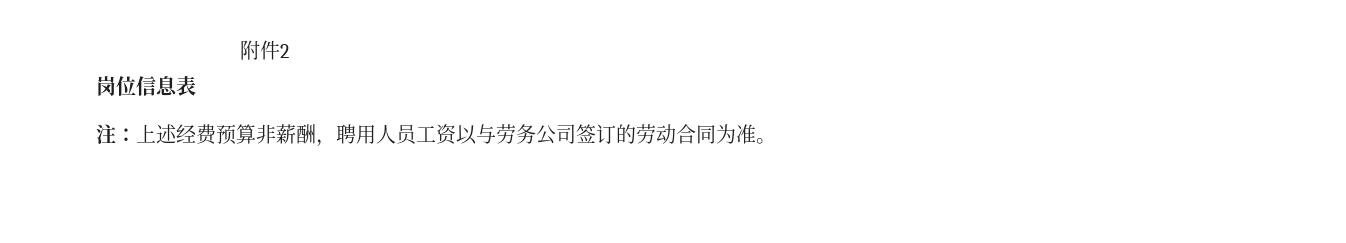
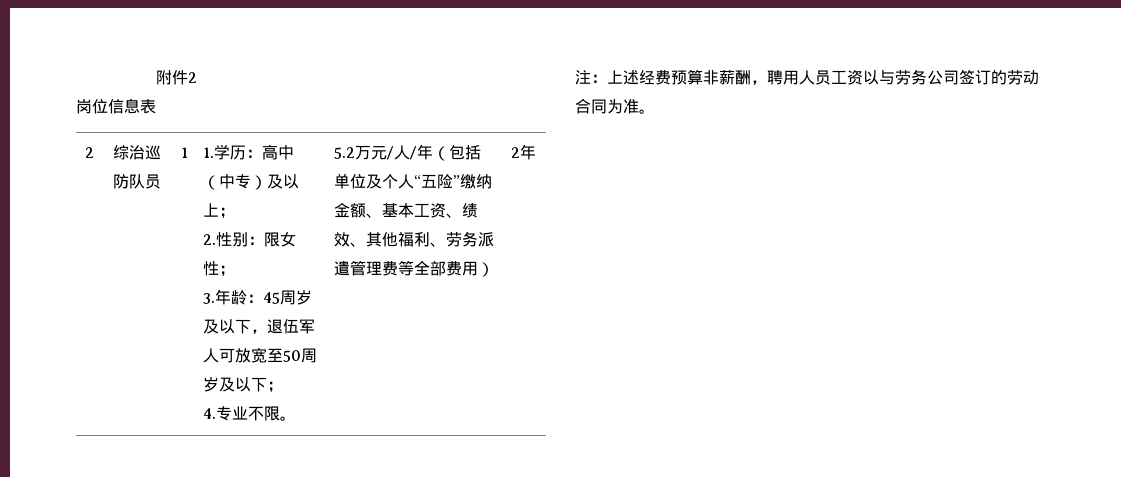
(196, 86) none -> [84,147,94,158] [113,144,161,160] [113,174,161,189] [180,147,188,158] [202,144,294,160] [202,174,299,190] [202,203,235,219] [202,232,296,247] [202,261,235,277] [202,289,312,305] [202,319,315,334] [202,347,317,363] [202,377,283,393] [202,406,296,421] [333,144,481,161] [333,173,492,189] [333,203,478,218] [333,231,494,247] [333,260,494,277] [511,144,536,160] // 2 | 综治巡防队员 | 1 | 1.学历：高中（中专）及以上； // 2.性别：限女性； // 3.年龄：45周岁及以下，退伍军人可放宽至50周岁及以下； // 4.专业不限。 | 5.2万元/人/年（包括单位及个人“五险”缴纳金额、基本工资、绩效、其他福利、劳务派遣管理费等全部费用） | 2年

